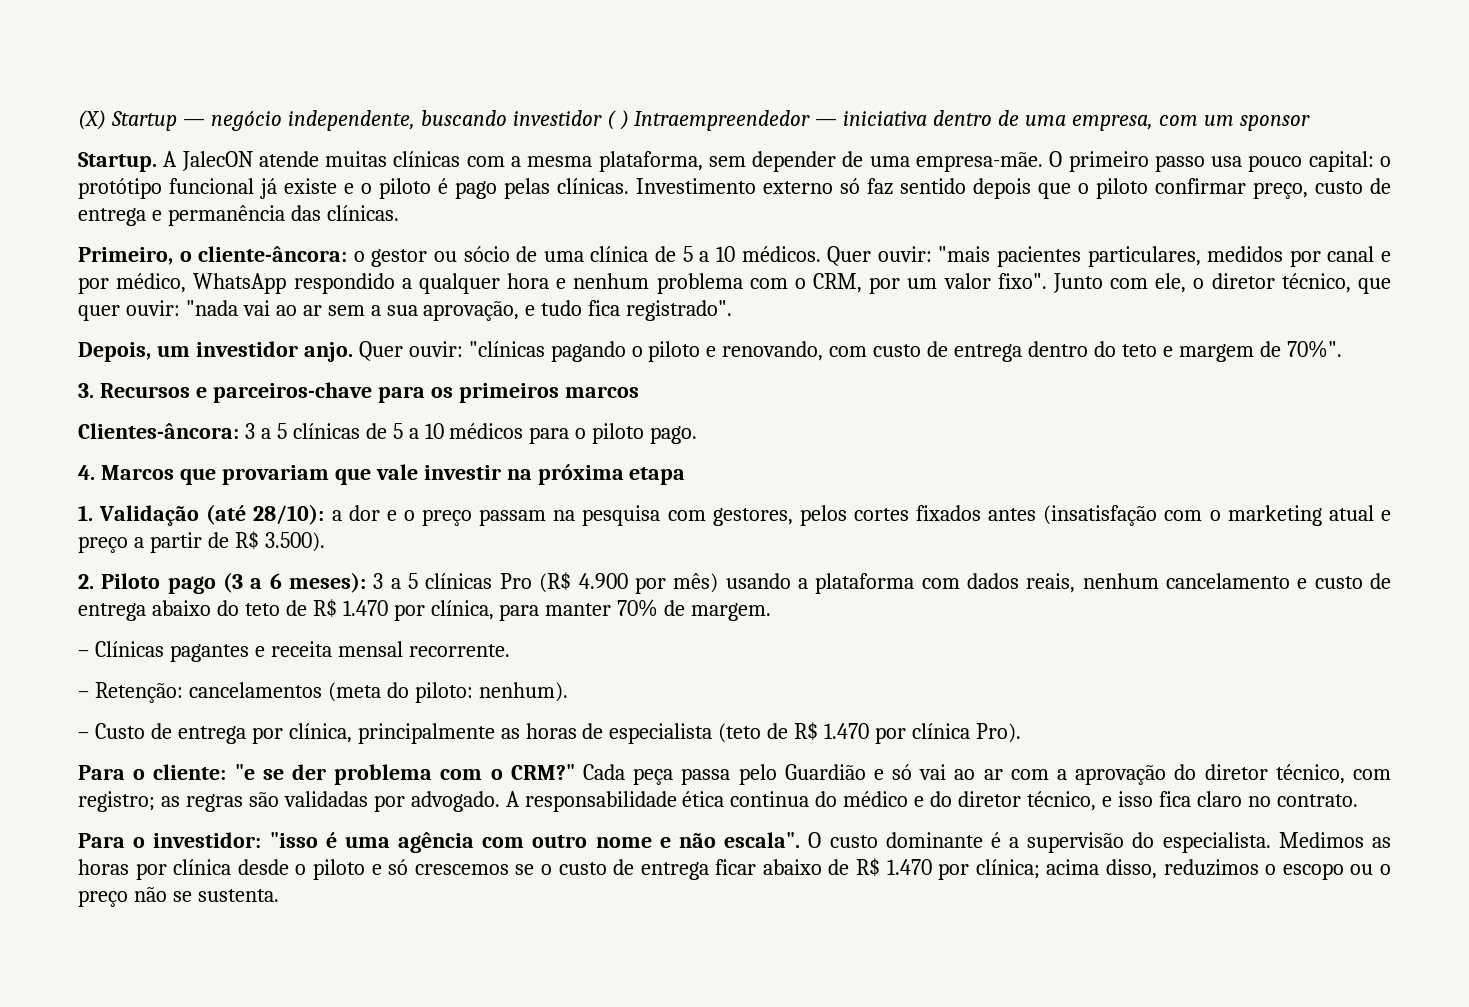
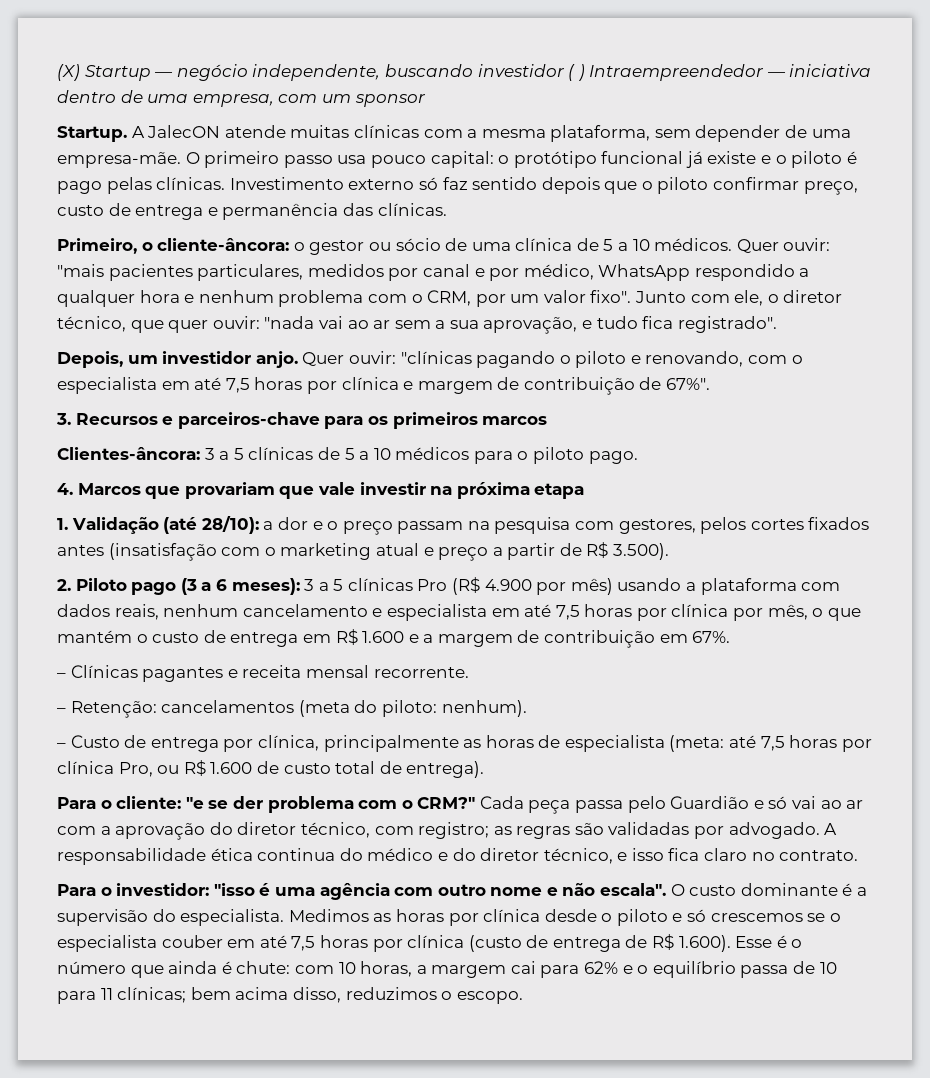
[873,340,1342,362] custo de entrega dentro do teto e margem de 70%". -> [791,355,803,364] [57,377,711,395] o especialista em até 7,5 horas por clínica e margem de contribuição de 67%".
[1314,573,1391,589] [78,599,772,621] custo de entrega abaixo do teto de R$ 1.470 por clínica, para manter 70% de margem. -> [386,604,861,621] [57,629,731,648] especialista em até 7,5 horas por clínica por mês, o que mantém o custo de entrega em R$ 1.600 e a margem de contribuição em 67%.
[718,722,1021,744] (teto de R$ 1.470 por clínica Pro). -> [669,735,872,752] [57,760,485,778] (meta: até 7,5 horas por clínica Pro, ou R$ 1.600 de custo total de entrega).
[558,858,1392,880] [78,887,279,907] custo de entrega ficar abaixo de R$ 1.470 por clínica; acima disso, reduzimos o escopo ou o preço não se sustenta. -> [57,934,803,952] [57,961,837,978] [57,987,523,1004] especialista couber em até 7,5 horas por clínica (custo de entrega de R$ 1.600). Esse é o número que ainda é chute: com 10 horas, a margem cai para 62% e o equilíbrio passa de 10 para 11 clínicas; bem acima disso, reduzimos o escopo.

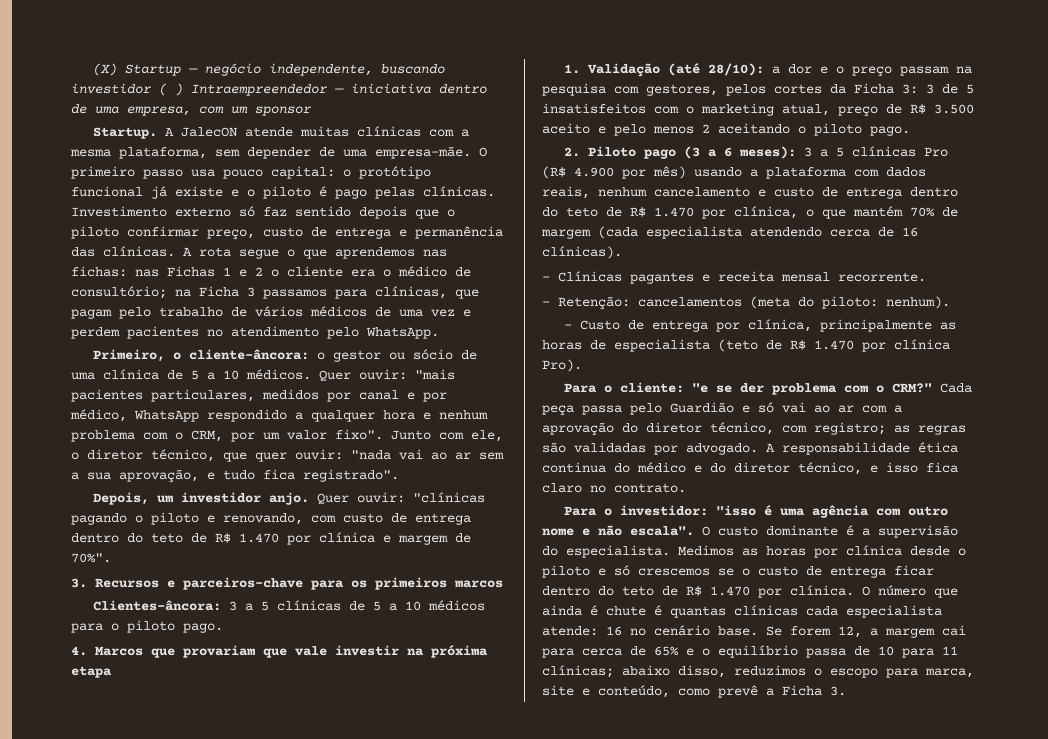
(447, 209) none -> [183,247,447,259] [71,266,471,277] [71,286,479,299] [71,306,471,319] [71,326,439,339] A rota segue o que aprendemos nas fichas: nas Fichas 1 e 2 o cliente era o médico de consultório; na Ficha 3 passamos para clínicas, que pagam pelo trabalho de vários médicos de uma vez e perdem pacientes no atendimento pelo WhatsApp.
[791,355,803,364] [57,377,303,394] o especialista em até 7,5 horas -> [343,513,471,525] [71,533,279,543] custo de entrega dentro do teto de R$ 1.470
[523,377,711,395] contribuição de 67%". -> [71,553,111,563] 70%".
[808,517,870,530] [57,542,670,561] fixados antes (insatisfação com o marketing atual e preço a partir de R$ 3.500). -> [830,83,974,94] [542,103,974,117] [542,123,910,136] da Ficha 3: 3 de 5 insatisfeitos com o marketing atual, preço de R$ 3.500 aceito e pelo menos 2 aceitando o piloto pago.
[386,604,861,621] [57,629,731,648] especialista em até 7,5 horas por clínica por mês, o que mantém o custo de entrega em R$ 1.600 e a margem de contribuição em 67%. -> [774,187,958,199] [542,206,958,219] [541,226,918,239] [542,246,622,259] custo de entrega dentro do teto de R$ 1.470 por clínica, o que mantém 70% de margem (cada especialista atendendo cerca de 16 clínicas).
[669,735,872,752] [57,760,485,778] (meta: até 7,5 horas por clínica Pro, ou R$ 1.600 de custo total de entrega). -> [718,339,950,352] [542,359,582,372] (teto de R$ 1.470 por clínica Pro).
[57,934,803,952] [57,961,413,978] especialista couber em até 7,5 horas por clínica (custo de entrega de R$ 1.600). Esse é o número que ainda é chute: com 10 horas, -> [758,565,934,578] [542,585,958,598] [542,605,942,618] [542,625,862,638] custo de entrega ficar dentro do teto de R$ 1.470 por clínica. O número que ainda é chute é quantas clínicas cada especialista atende: 16 no cenário base. Se forem 12,
[584,961,619,974] 62% -> [582,646,679,656] cerca de 65%
[190,987,289,1000] bem acima -> [622,665,670,676] abaixo
[456,991,523,1004] escopo. -> [830,668,974,678] [542,685,846,698] escopo para marca, site e conteúdo, como prevê a Ficha 3.

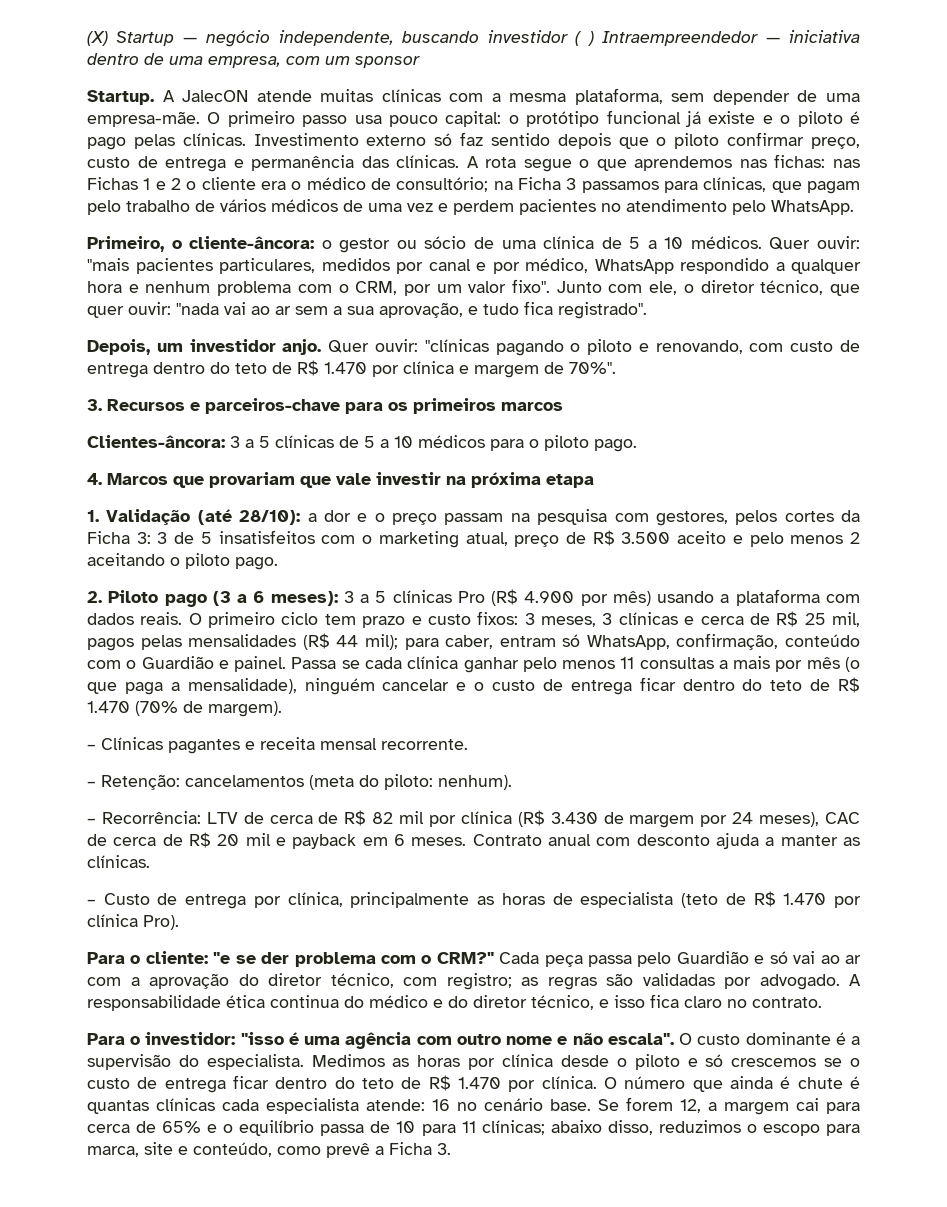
[542,186,958,199] [542,206,958,219] [541,226,918,239] [542,246,622,259] reais, nenhum cancelamento e custo de entrega dentro do teto de R$ 1.470 por clínica, o que mantém 70% de margem (cada especialista atendendo cerca de 16 clínicas). -> [140,611,860,628] [87,633,860,651] [87,656,861,673] [87,677,860,695] [87,701,282,717] reais. O primeiro ciclo tem prazo e custo fixos: 3 meses, 3 clínicas e cerca de R$ 25 mil, pagos pelas mensalidades (R$ 44 mil); para caber, entram só WhatsApp, confirmação, conteúdo com o Guardião e painel. Passa se cada clínica ganhar pelo menos 11 consultas a mais por mês (o que paga a mensalidade), ninguém cancelar e o custo de entrega ficar dentro do teto de R$ 1.470 (70% de margem).
(950, 302) none -> [87,810,861,828] [87,832,861,849] [87,855,150,868] // – Recorrência: LTV de cerca de R$ 82 mil por clínica (R$ 3.430 de margem por 24 meses), CAC de cerca de R$ 20 mil e payback em 6 meses. Contrato anual com desconto ajuda a manter as clínicas.

